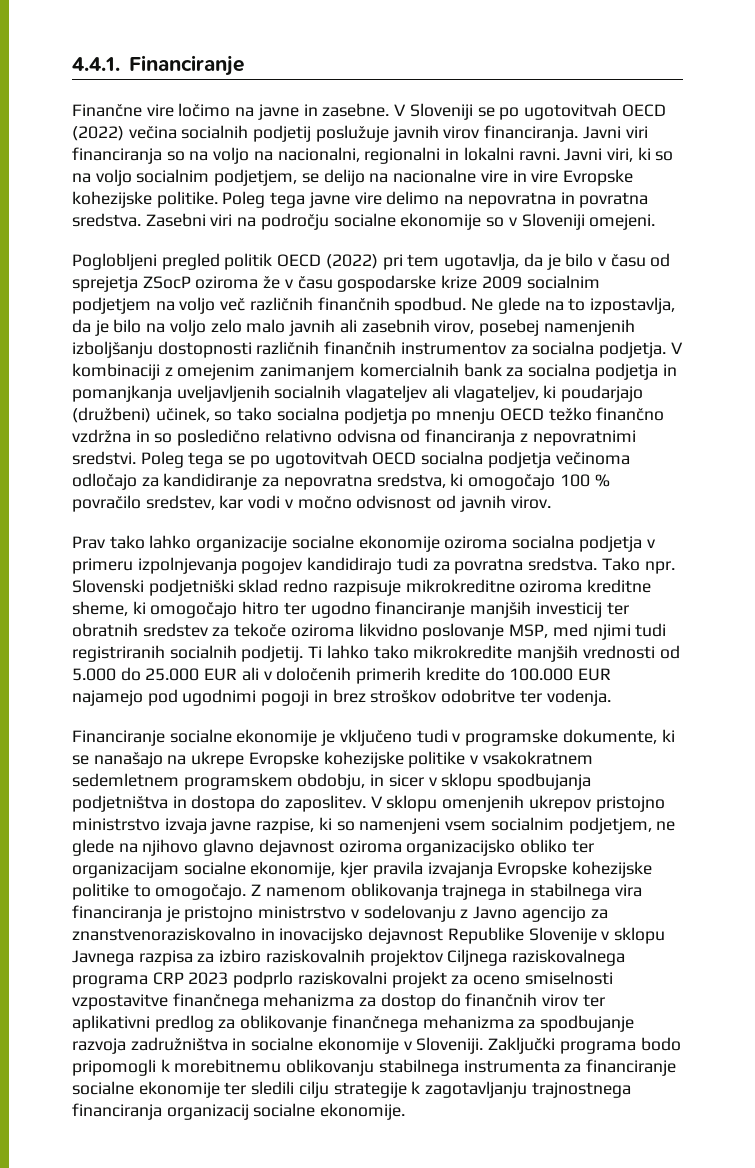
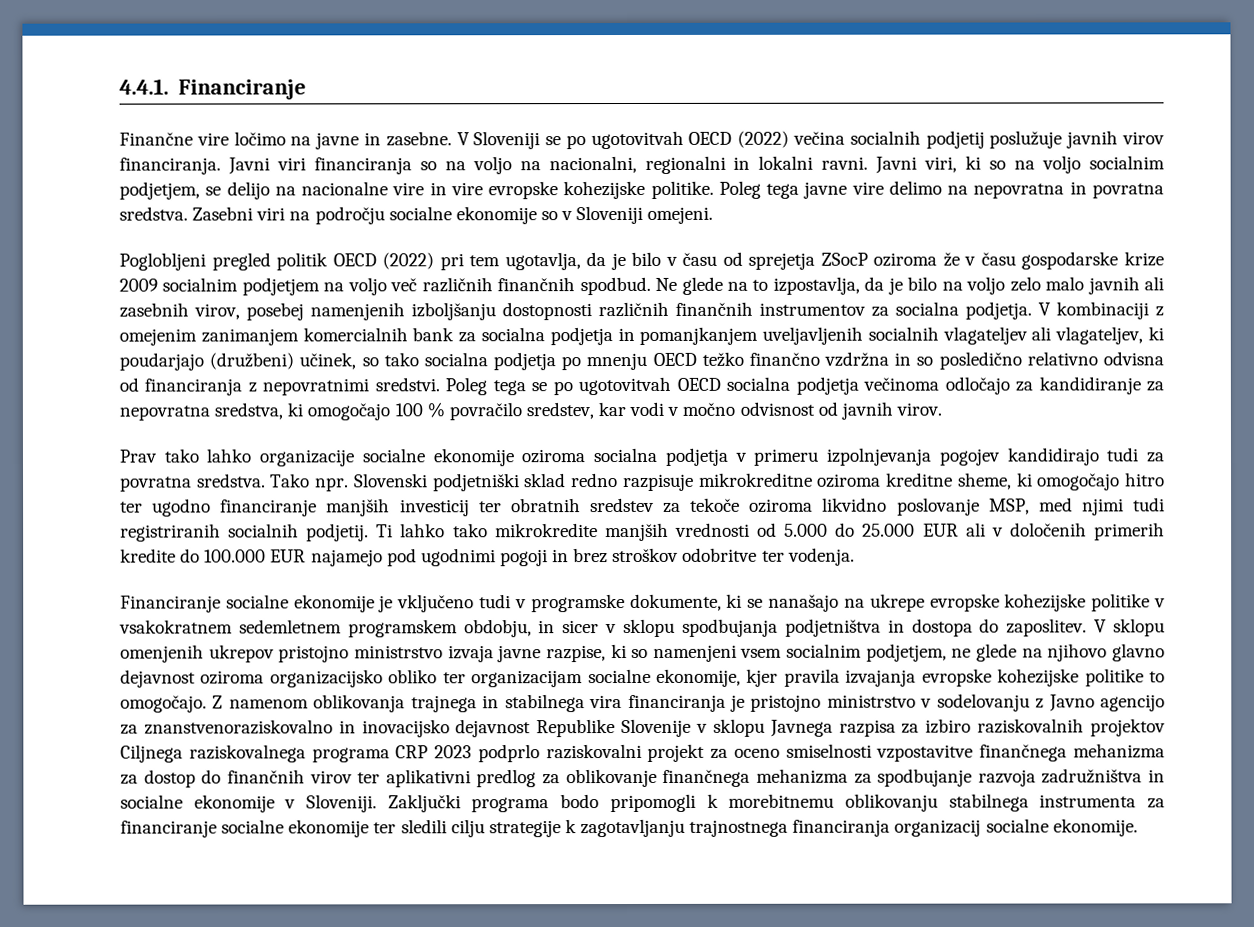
[562,169,633,186] Evropske -> [488,181,559,200] evropske
[72,385,172,402] pomanjkanja -> [639,326,759,345] pomanjkanjem
[248,751,319,768] Evropske -> [929,593,1000,612] evropske
[497,861,568,878] Evropske -> [921,668,992,687] evropske

